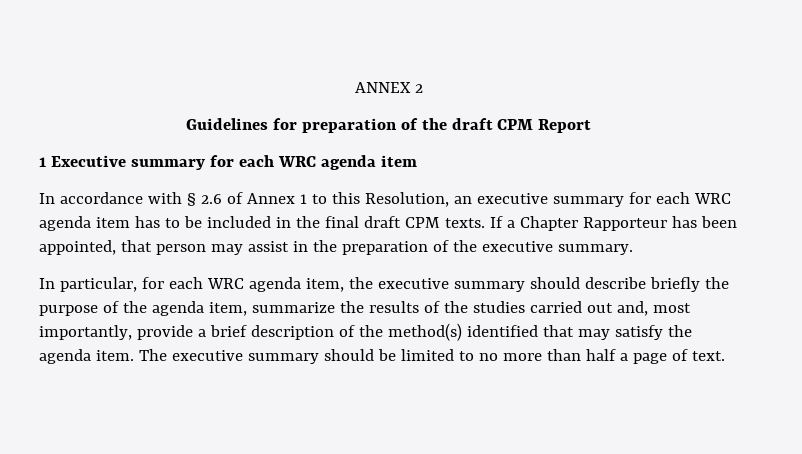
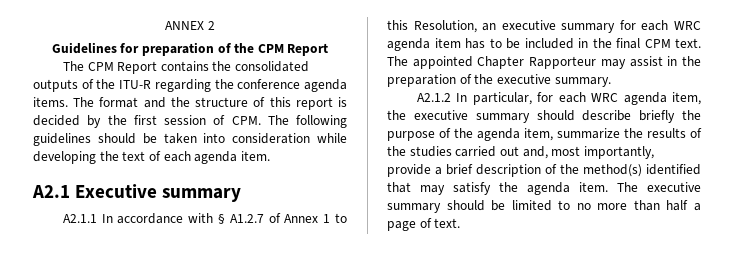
[451,118,493,130] draft -> (255, 48) none
[39,155,417,170] 1 Executive summary for each WRC agenda item // -> [62,61,310,74] [33,79,348,92] [33,97,347,110] [33,115,347,128] [33,133,347,146] [33,151,270,164] [32,184,242,202] [62,214,97,223] The CPM Report contains the consolidated outputs of the ITU-R regarding the conference agenda items. The format and the structure of this report is decided by the first session of CPM. The following guidelines should be taken into consideration while developing the text of each agenda item. // A2.1 Executive summary // A2.1.1
[200,194,222,204] 2.6 -> [229,214,264,223] A1.2.7
[363,216,737,231] [39,240,206,255] draft CPM texts. If a Chapter Rapporteur has been appointed, that person -> [644,38,701,48] [387,56,597,69] CPM text. The appointed Chapter Rapporteur
(633, 249) none -> [416,93,451,102] A2.1.2

